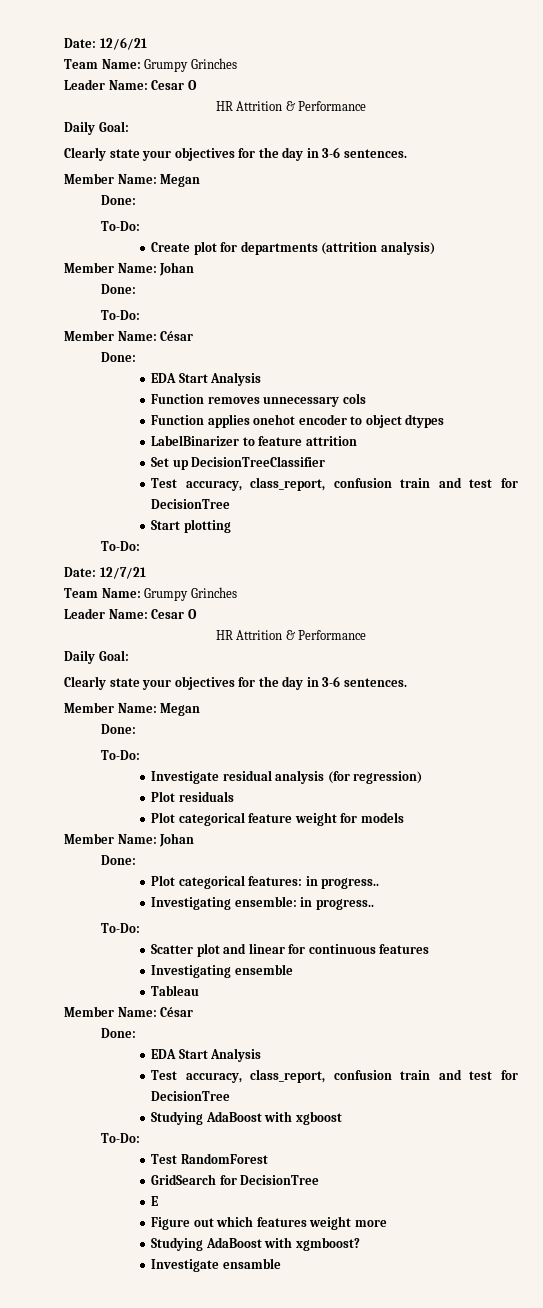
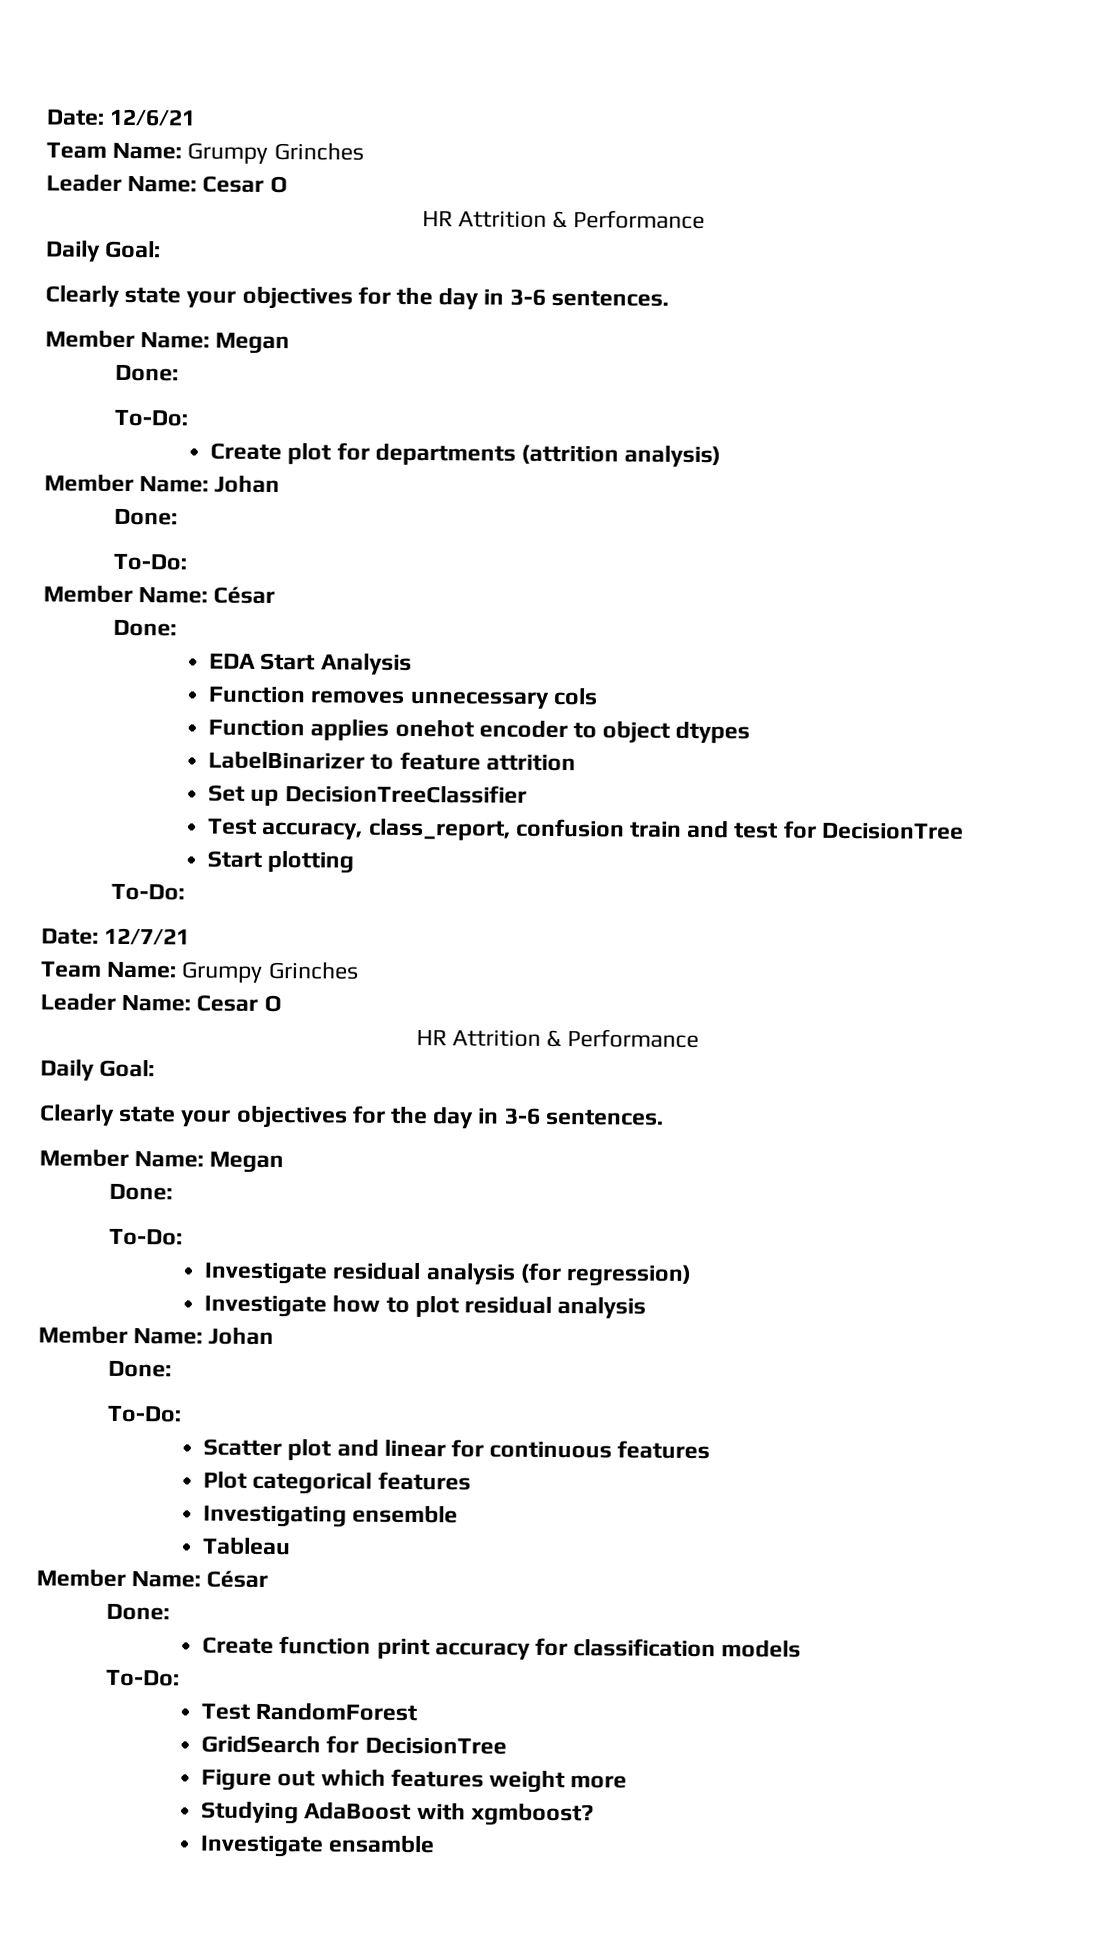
[151,791,234,802] [151,812,404,826] [64,833,195,847] [100,855,136,865] [151,875,380,889] [151,896,374,910] Plot residuals // Plot categorical feature weight for models // Member Name: Johan // Done: // Plot categorical features: in progress.. // Investigating ensemble: in progress.. -> [204,1294,647,1319] [38,1325,275,1346] [108,1360,173,1378] Investigate how to plot residual analysis // Member Name: Johan // Done:
(430, 949) none -> [203,1470,471,1495] // Plot categorical features
[151,1048,262,1062] [151,1069,518,1083] [151,1091,231,1101] [151,1111,342,1125] EDA Start Analysis // Test accuracy, class_report, confusion train and test for DecisionTree // Studying AdaBoost with xgboost -> [202,1636,802,1660] Create function print accuracy for classification models
[151,1196,159,1206] // E -> (507, 1745) none

